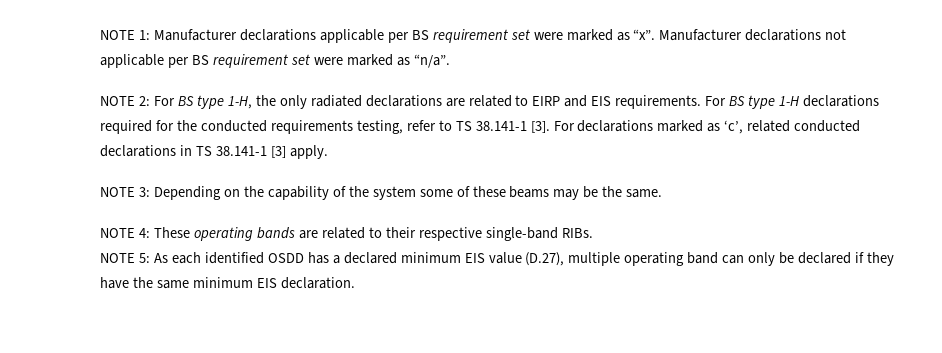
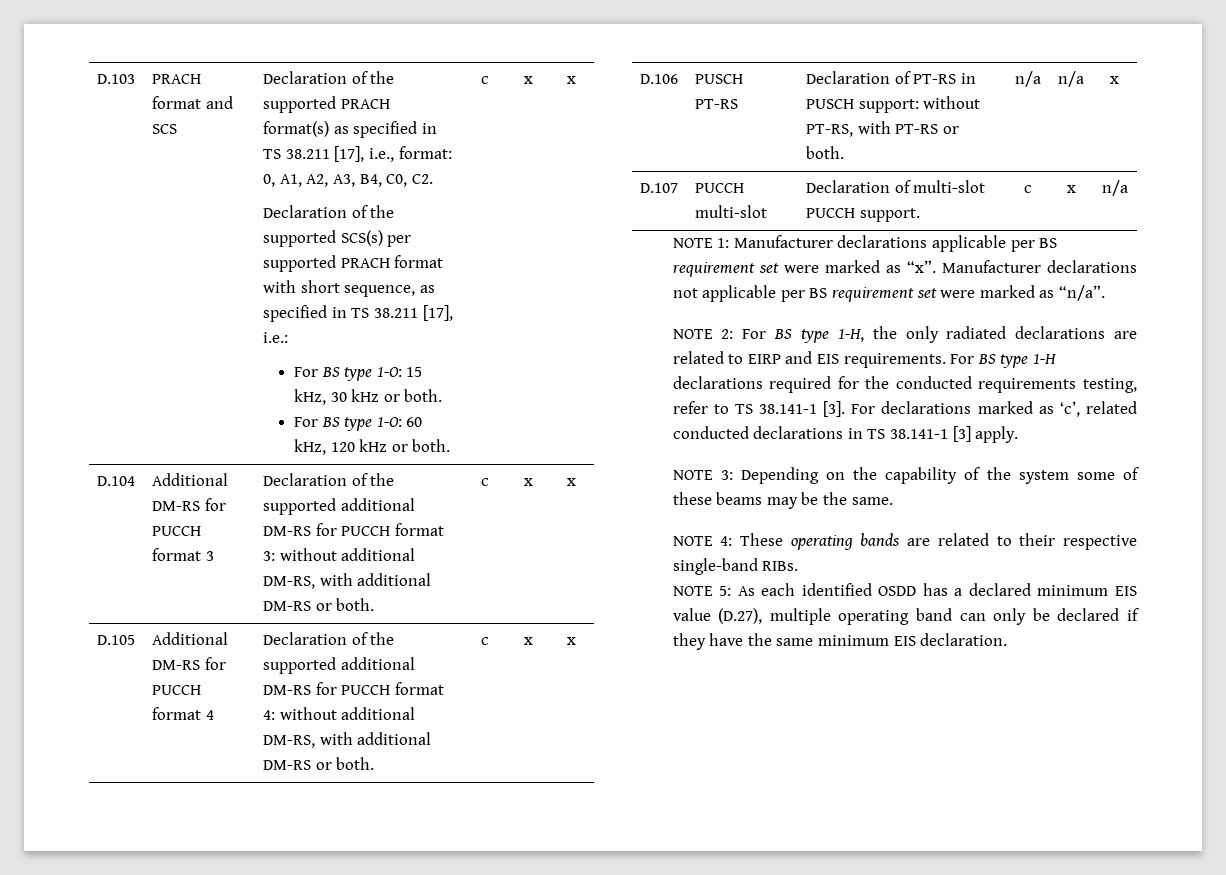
(100, 35) none -> [97,74,136,84] [152,74,202,84] [152,96,233,109] [152,124,178,134] [263,71,395,84] [263,96,390,113] [263,121,437,138] [263,146,452,162] [263,174,433,187] [263,205,395,218] [263,230,412,247] [263,255,444,272] [263,280,435,297] [263,305,453,322] [263,332,289,343] [294,367,423,381] [294,389,443,405] [294,417,423,431] [294,439,451,455] [480,76,489,84] [523,76,533,84] [567,76,576,84] [97,476,136,486] [152,473,229,486] [152,498,226,511] [152,526,202,536] [152,548,214,561] [263,473,395,486] [263,498,415,515] [263,523,444,536] [263,548,416,561] [263,573,432,589] [263,598,375,611] [480,478,489,486] [523,478,533,486] [567,478,576,486] [97,635,136,645] [152,632,229,645] [152,657,226,670] [152,685,202,695] [152,707,214,720] [263,632,395,645] [263,657,415,674] [263,682,444,695] [263,707,416,720] [263,732,432,748] [263,757,375,770] [480,637,489,645] [523,637,533,645] [567,637,576,645] [640,74,679,84] [695,74,744,84] [695,99,739,109] [806,71,976,84] [806,96,981,113] [806,121,959,137] [806,146,845,159] [1014,71,1041,87] [1058,71,1084,87] [1110,76,1119,84] [640,183,679,193] [695,183,745,193] [695,205,768,218] [806,180,986,193] [806,208,920,222] [1023,185,1032,193] [1066,185,1076,193] [1101,180,1128,196] D.103 | PRACH format and SCS | Declaration of the supported PRACH format(s) as specified in TS 38.211 [17], i.e., format: 0, A1, A2, A3, B4, C0, C2. // Declaration of the supported SCS(s) per supported PRACH format with short sequence, as specified in TS 38.211 [17], i.e.: // For BS type 1-O: 15 kHz, 30 kHz or both. // For BS type 1-O: 60 kHz, 120 kHz or both. | c | x | x // D.104 | Additional DM-RS for PUCCH format 3 | Declaration of the supported additional DM-RS for PUCCH format 3: without additional DM-RS, with additional DM-RS or both. | c | x | x // D.105 | Additional DM-RS for PUCCH format 4 | Declaration of the supported additional DM-RS for PUCCH format 4: without additional DM-RS, with additional DM-RS or both. | c | x | x // D.106 | PUSCH PT-RS | Declaration of PT-RS in PUSCH support: without PT-RS, with PT-RS or both. | n/a | n/a | x // D.107 | PUCCH multi-slot | Declaration of multi-slot PUCCH support. | c | x | n/a //

